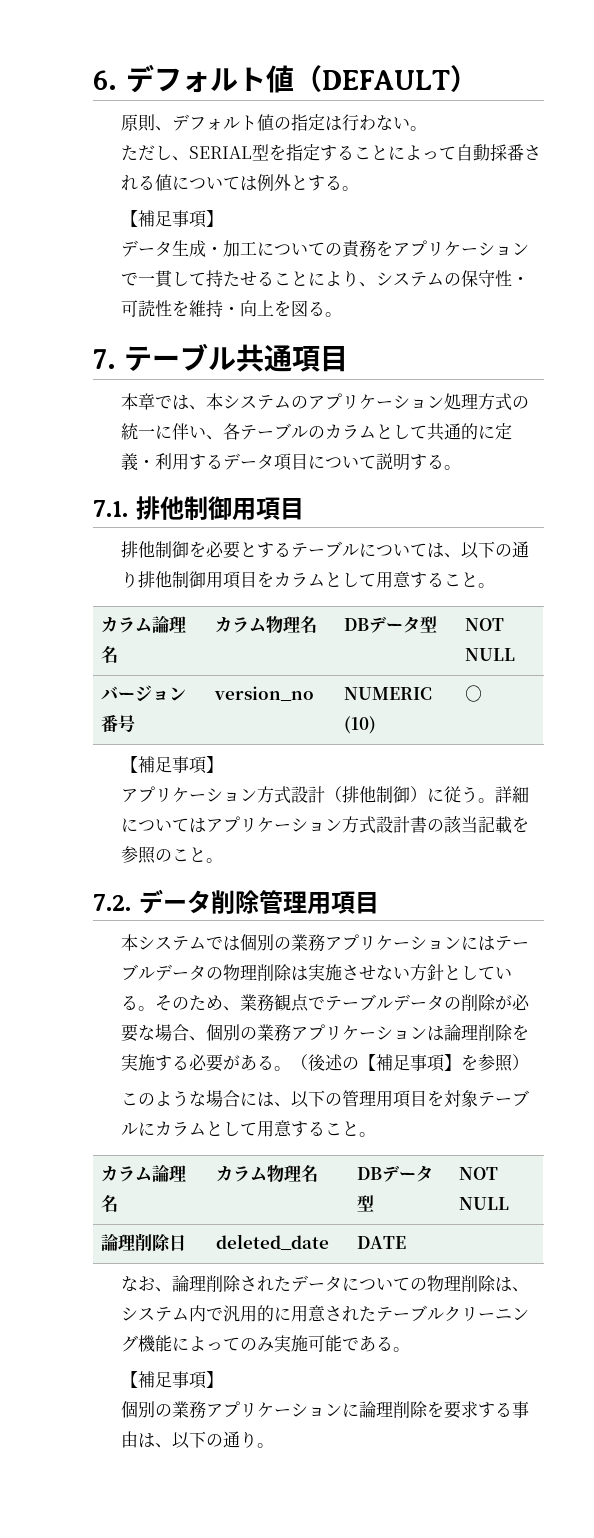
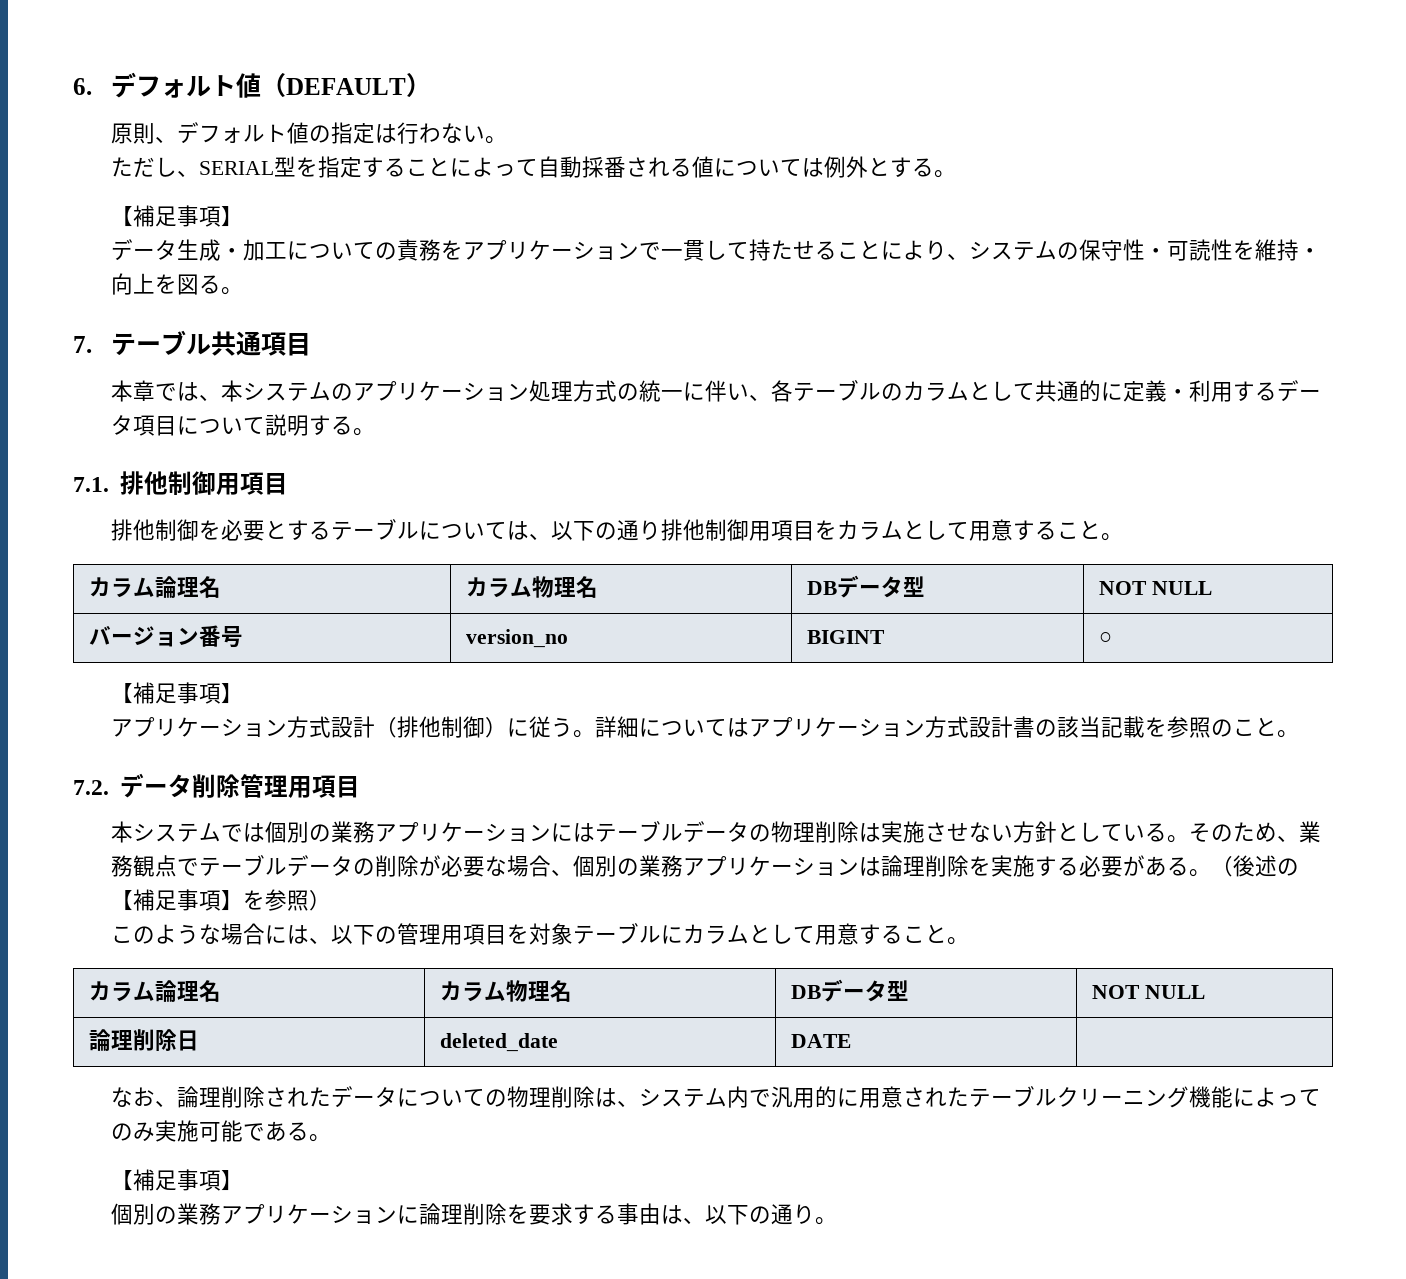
[343,687,432,700] [343,716,376,734] NUMERIC (10) -> [807,630,886,644] BIGINT

